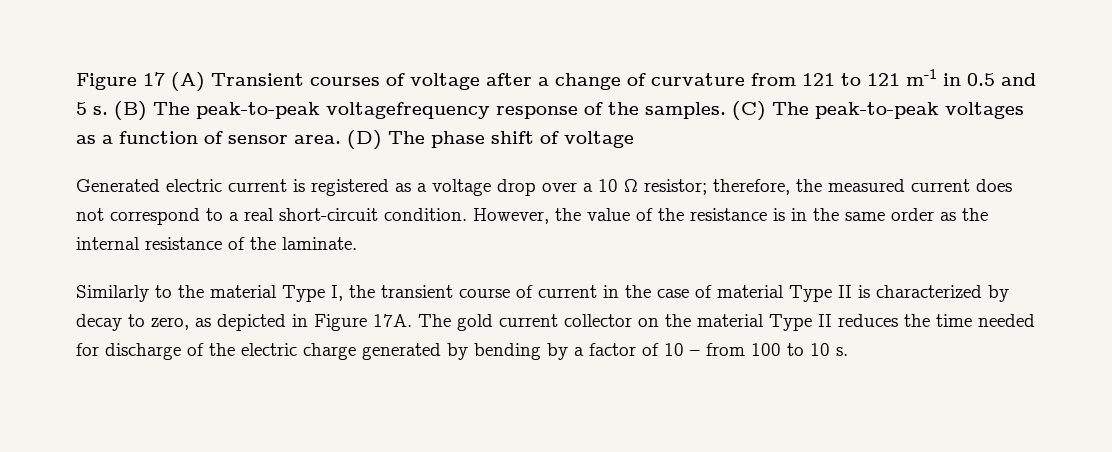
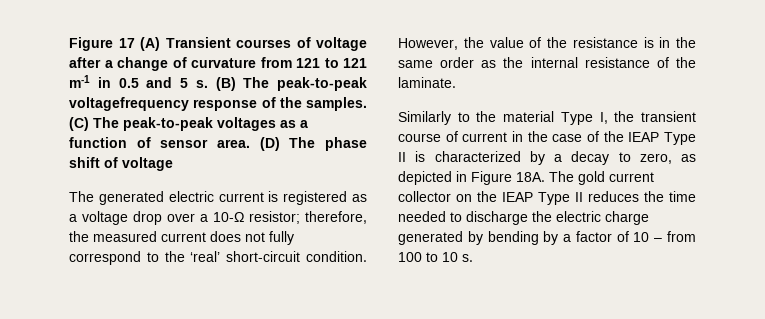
[76,179,160,192] Generated -> [69,191,164,205] The generated
[598,179,638,192] 10 Ω -> [213,212,244,222] 10-Ω
(104, 214) none -> [269,231,294,245] fully
[229,208,274,221] a real -> [164,251,221,262] the ‘real’
[717,285,784,298] material -> [603,131,660,142] the IEAP
(1009, 293) none -> [554,154,562,162] a
[373,314,412,327] 17A. -> [516,172,545,182] 18A.
[697,314,764,327] material -> [502,192,533,202] IEAP
[76,343,204,360] for discharge of -> [450,211,528,225] to discharge

